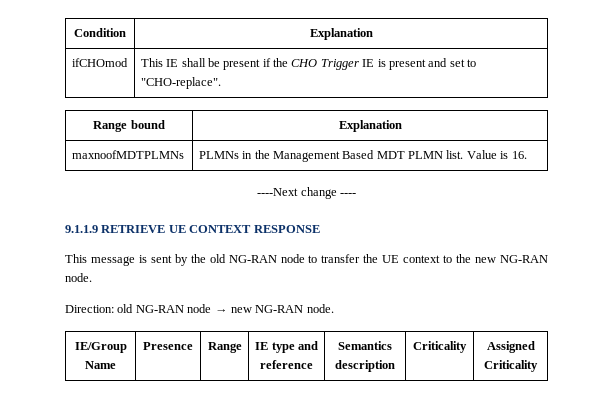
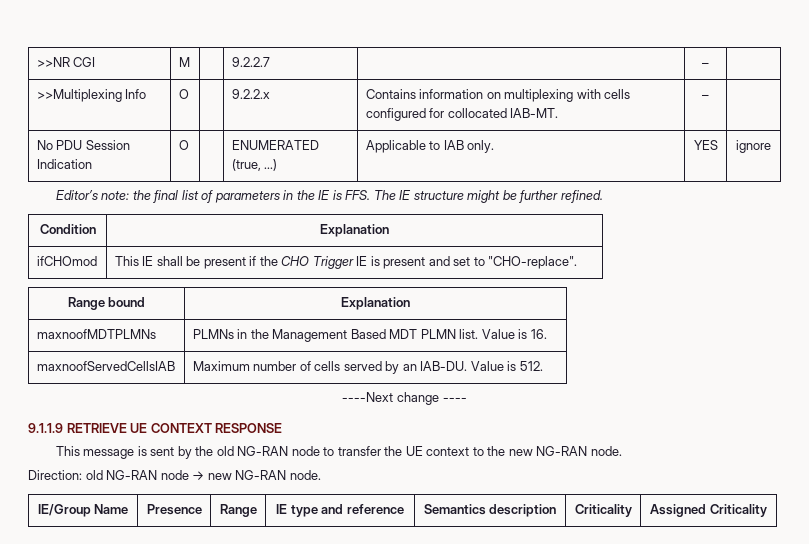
(74, 32) none -> [36,57,96,67] [178,57,190,67] [231,57,270,67] [702,62,709,67] [36,89,147,102] [178,89,189,99] [231,89,270,99] [365,89,631,102] [365,108,559,121] [702,94,709,99] [36,140,130,150] [36,159,92,169] [178,140,189,150] [231,140,319,150] [231,159,278,171] [365,140,495,153] [693,140,718,150] [736,140,771,153] [55,190,603,203] >>NR CGI | M | | 9.2.2.7 | | – | // >>Multiplexing Info | O | | 9.2.2.x | Contains information on multiplexing with cells configured for collocated IAB-MT. | – | // No PDU Session Indication | O | | ENUMERATED (true, ...) | Applicable to IAB only. | YES | ignore // Editor’s note: the final list of parameters in the IE is FFS. The IE structure might be further refined. //
(527, 155) none -> [36,361,175,371] [192,361,543,374] // maxnoofServedCellsIAB | Maximum number of cells served by an IAB-DU. Value is 512.

